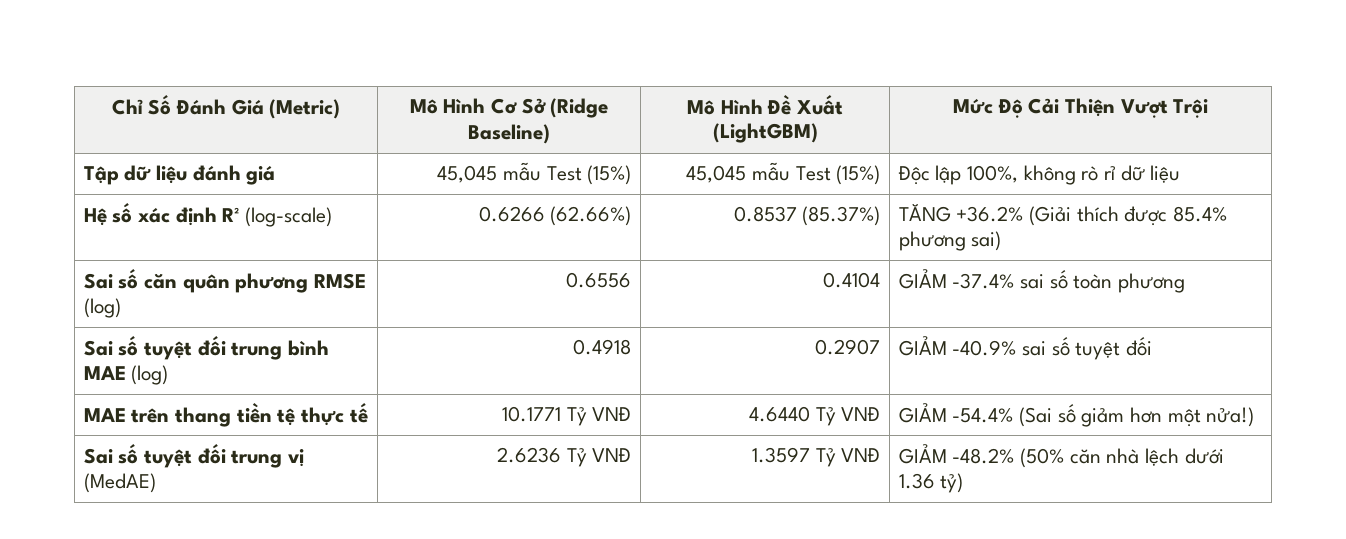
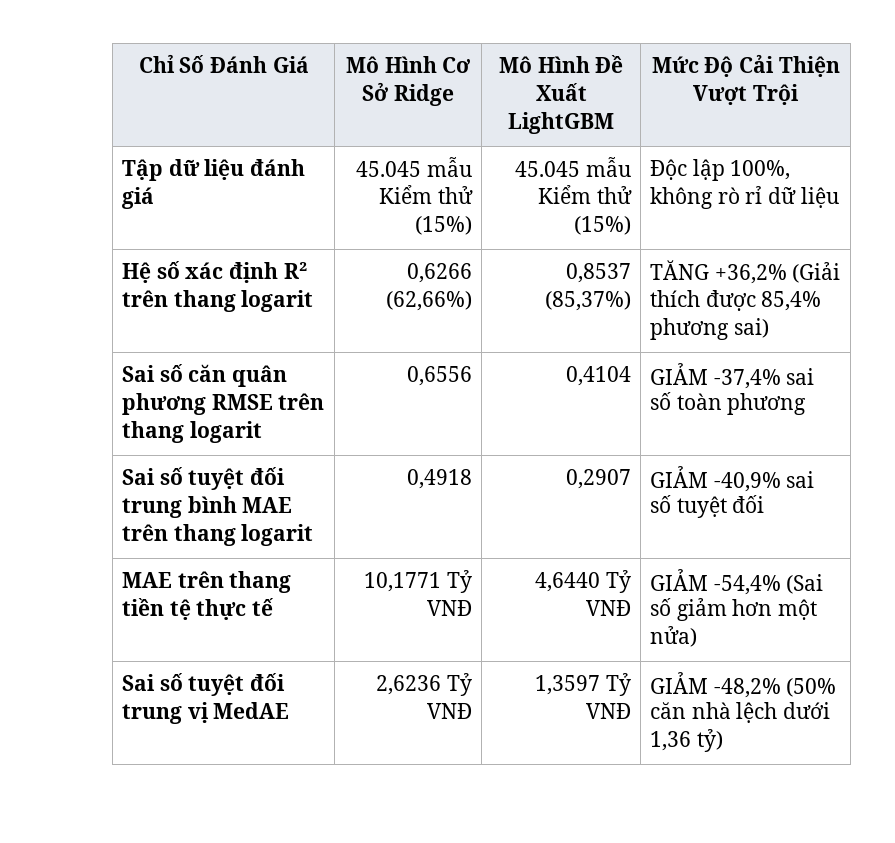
[269,99,341,119] (Metric) -> (309, 64) none
[550,98,609,118] [467,124,550,144] (Ridge Baseline) -> [393,84,454,106] Ridge
[712,123,818,143] (LightGBM) -> [508,112,614,134] LightGBM
[437,162,632,185] [686,162,831,183] 45,045 mẫu Test (15%) | 45,045 mẫu Test -> [356,157,472,177] [379,185,473,204] [414,216,472,235] [515,157,631,177] [538,185,632,204] 45.045 mẫu Kiểm thử (15%) | 45.045 mẫu Kiểm thử
[245,207,333,227] [478,206,632,226] [733,206,881,226] (log-scale) | 0.6266 (62.66%) | 0.8537 (85.37%) -> [122,290,314,312] [406,263,472,283] [385,291,472,311] [565,263,631,283] [544,291,631,311] trên thang logarit | 0,6266 (62,66%) | 0,8537 (85,37%)
[956,206,1024,222] +36.2% -> [714,264,787,284] +36,2%
[1173,206,1228,222] 85.4% -> [761,291,822,311] 85,4%
[83,298,121,318] [566,272,632,288] [823,272,881,288] [898,269,1015,289] (log) | 0.6556 | 0.4104 | GIẢM -37.4% -> [278,393,325,410] [122,421,262,443] [406,366,472,386] [565,366,631,386] [650,363,781,389] trên thang logarit | 0,6556 | 0,4104 | GIẢM -37,4%
[131,365,169,385] [573,339,632,355] [815,339,881,355] [898,336,1017,356] (log) | 0.4918 | 0.2907 | GIẢM -40.9% -> [122,524,314,546] [406,469,472,489] [565,469,631,489] [650,466,781,492] trên thang logarit | 0,4918 | 0,2907 | GIẢM -40,9%
[501,406,632,426] [748,406,881,426] [898,403,1014,423] 10.1771 Tỷ VNĐ | 4.6440 Tỷ VNĐ | GIẢM -54.4% -> [364,570,472,593] [426,600,472,616] [535,570,631,593] [585,600,631,616] [650,569,781,595] 10,1771 Tỷ VNĐ | 4,6440 Tỷ VNĐ | GIẢM -54,4%
[1206,407,1255,427] nửa!) -> [650,626,698,647] nửa)
[83,473,156,493] [496,447,632,467] [751,447,881,467] [898,444,1015,464] (MedAE) | 2.6236 Tỷ VNĐ | 1.3597 Tỷ VNĐ | GIẢM -48.2% -> [213,702,290,719] [376,673,472,696] [426,703,472,719] [535,673,631,696] [585,703,631,719] [650,672,781,698] MedAE | 2,6236 Tỷ VNĐ | 1,3597 Tỷ VNĐ | GIẢM -48,2%
[898,473,935,489] 1.36 -> [650,731,692,751] 1,36

